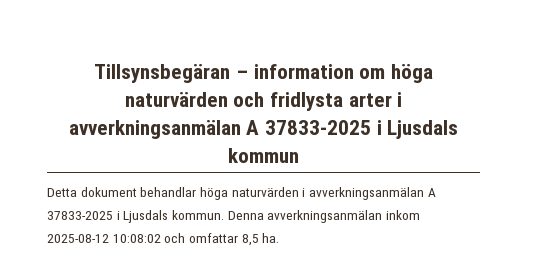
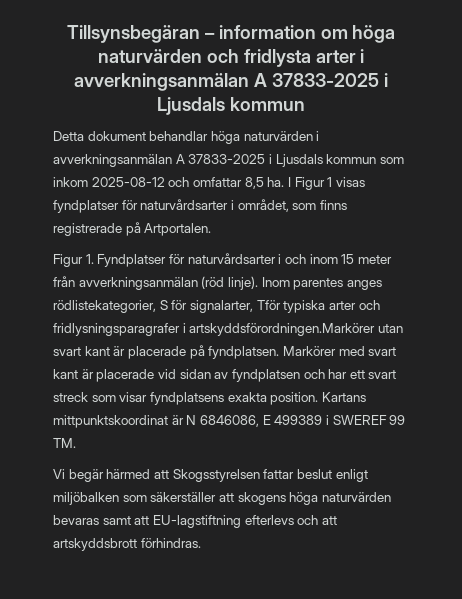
[171,210,383,223] kommun. Denna avverkningsanmälan -> [326,154,404,164] kommun som
[112,234,161,243] 10:08:02 -> (165, 182) none
(280, 238) none -> [287,177,365,190] [53,199,347,213] [53,222,212,236] [53,253,392,267] [53,276,382,290] [53,300,380,313] [53,323,403,336] [53,345,397,359] [53,369,397,382] [53,392,366,405] [53,415,406,428] [53,438,76,448] [53,469,368,482] [53,492,391,505] [53,515,337,528] [53,538,201,551] I Figur 1 visas fyndplatser för naturvårdsarter i området, som finns registrerade på Artportalen. // Figur 1. Fyndplatser för naturvårdsarter i och inom 15 meter från avverkningsanmälan (röd linje). Inom parentes anges rödlistekategorier, S för signalarter, Tför typiska arter och fridlysningsparagrafer i artskyddsförordningen.Markörer utan svart kant är placerade på fyndplatsen. Markörer med svart kant är placerade vid sidan av fyndplatsen och har ett svart streck som visar fyndplatsens exakta position. Kartans mittpunktskoordinat är N 6846086, E 499389 i SWEREF 99 TM. // Vi begär härmed att Skogsstyrelsen fattar beslut enligt miljöbalken som säkerställer att skogens höga naturvärden bevaras samt att EU-lagstiftning efterlevs och att artskyddsbrott förhindras.

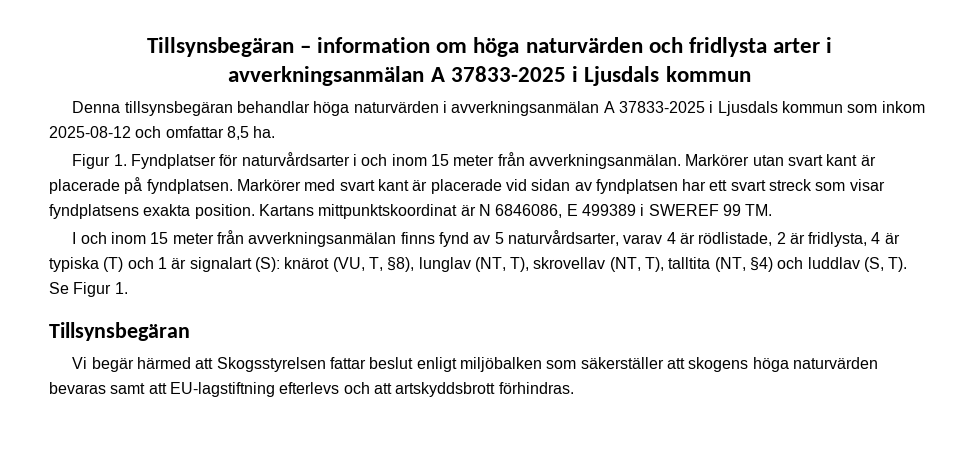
[53,131,146,141] Detta dokument -> [72,101,233,116] Denna tillsynsbegäran
[287,177,365,190] [53,199,347,213] [53,222,212,236] I Figur 1 visas fyndplatser för naturvårdsarter i området, som finns registrerade på Artportalen. -> (276, 132) none
[78,276,382,290] [53,300,380,313] [53,323,376,336] avverkningsanmälan (röd linje). Inom parentes anges rödlistekategorier, S för signalarter, Tför typiska arter och fridlysningsparagrafer i artskyddsförordningen.Markörer -> [528,154,750,169] avverkningsanmälan. Markörer
[303,369,325,379] och -> (678, 186) none
(76, 443) none -> [72,230,900,247] [49,257,908,272] [49,282,128,297] [49,322,190,341] // I och inom 15 meter från avverkningsanmälan finns fynd av 5 naturvårdsarter, varav 4 är rödlistade, 2 är fridlysta, 4 är typiska (T) och 1 är signalart (S): knärot (VU, T, §8), lunglav (NT, T), skrovellav (NT, T), talltita (NT, §4) och luddlav (S, T). Se Figur 1. // Tillsynsbegäran

